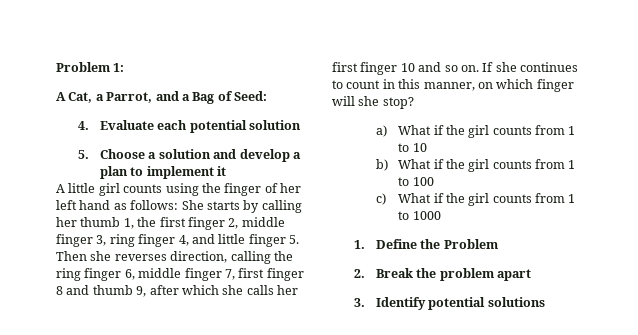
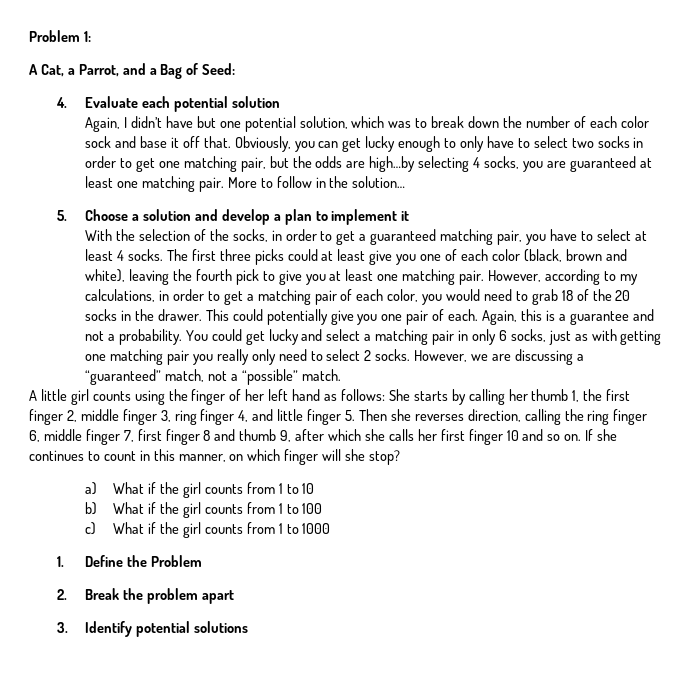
(302, 125) none -> [85,116,649,132] [85,136,644,152] [85,156,652,172] [85,176,406,192] // Again, I didn’t have but one potential solution, which was to break down the number of each color sock and base it off that. Obviously, you can get lucky enough to only have to select two socks in order to get one matching pair, but the odds are high…by selecting 4 socks, you are guaranteed at least one matching pair. More to follow in the solution…
(227, 171) none -> [85,229,647,245] [85,249,627,265] [85,269,638,285] [85,289,631,305] [85,309,654,325] [85,329,662,345] [85,349,584,365] [85,369,341,385] // With the selection of the socks, in order to get a guaranteed matching pair, you have to select at least 4 socks. The first three picks could at least give you one of each color (black, brown and white), leaving the fourth pick to give you at least one matching pair. However, according to my calculations, in order to get a matching pair of each color, you would need to grab 18 of the 20 socks in the drawer. This could potentially give you one pair of each. Again, this is a guarantee and not a probability. You could get lucky and select a matching pair in only 6 socks, just as with getting one matching pair you really only need to select 2 socks. However, we are discussing a “guaranteed” match, not a “possible” match.

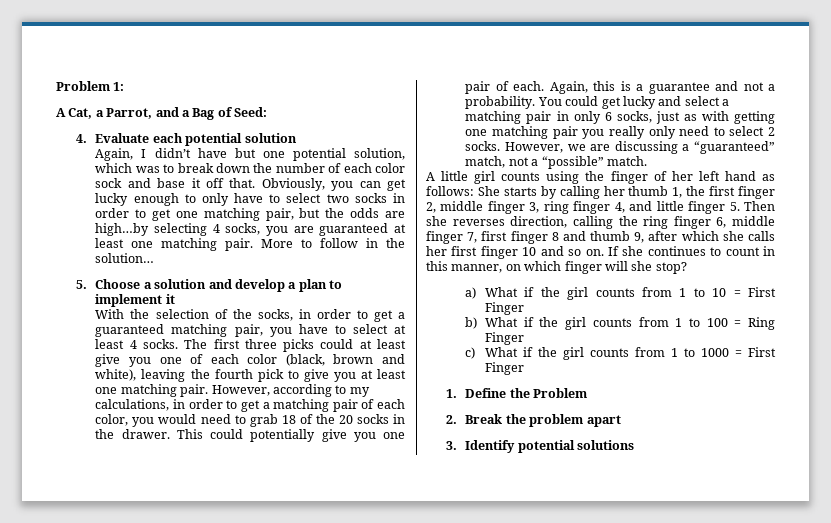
(315, 488) none -> [733,287,777,297] [485,302,525,315] = First Finger
(323, 508) none -> [734,317,775,330] [485,332,525,345] = Ring Finger
(331, 528) none -> [735,347,776,357] [485,362,525,375] = First Finger

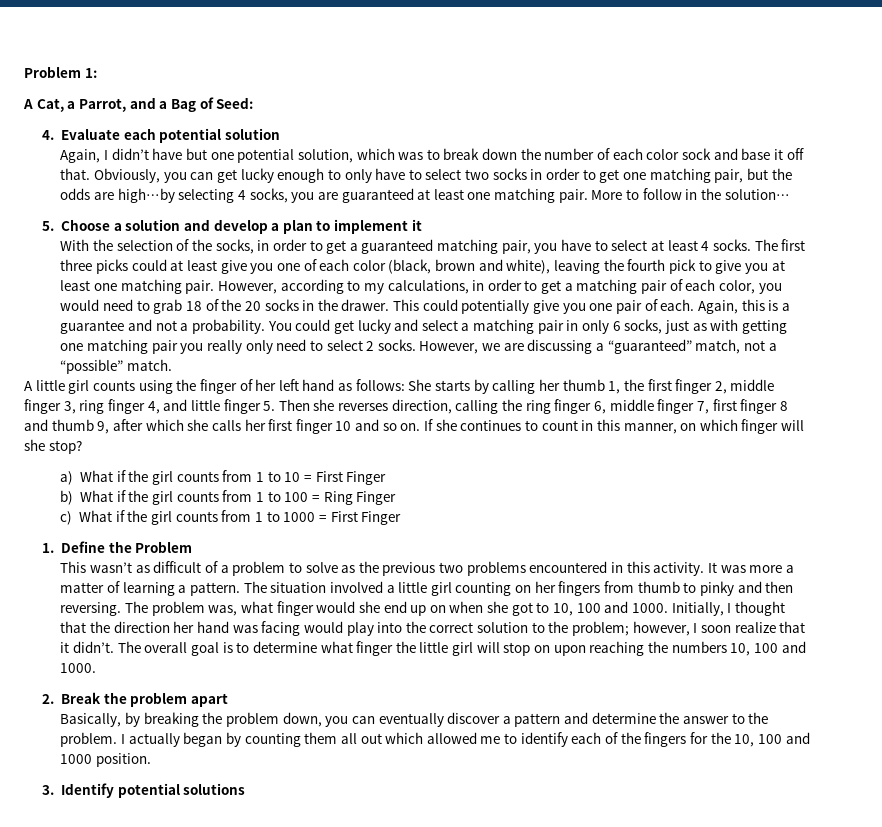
(588, 393) none -> [60,561,794,576] [60,581,794,596] [60,601,785,616] [60,621,806,636] [60,641,806,656] [60,663,97,673] // This wasn’t as difficult of a problem to solve as the previous two problems encountered in this activity. It was more a matter of learning a pattern. The situation involved a little girl counting on her fingers from thumb to pinky and then reversing. The problem was, what finger would she end up on when she got to 10, 100 and 1000. Initially, I thought that the direction her hand was facing would play into the correct solution to the problem; however, I soon realize that it didn’t. The overall goal is to determine what finger the little girl will stop on upon reaching the numbers 10, 100 and 1000.
(621, 421) none -> [60,712,769,727] [60,732,810,747] [60,753,151,767] // Basically, by breaking the problem down, you can eventually discover a pattern and determine the answer to the problem. I actually began by counting them all out which allowed me to identify each of the fingers for the 10, 100 and 1000 position.

